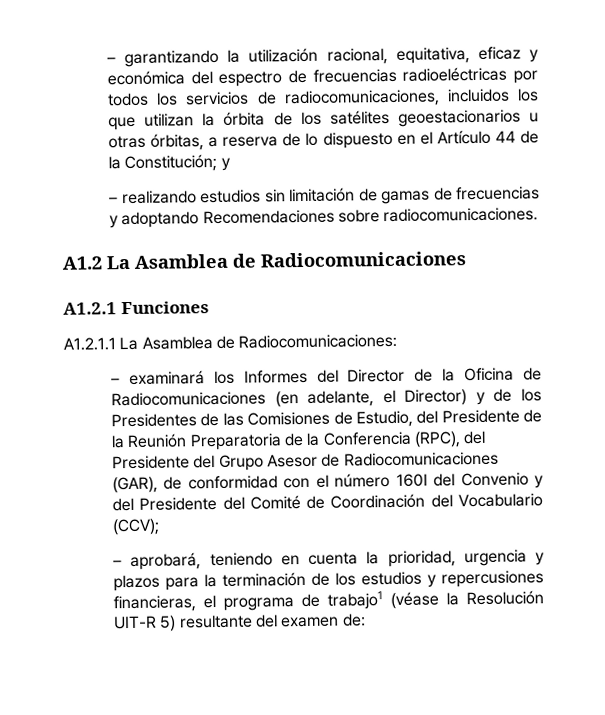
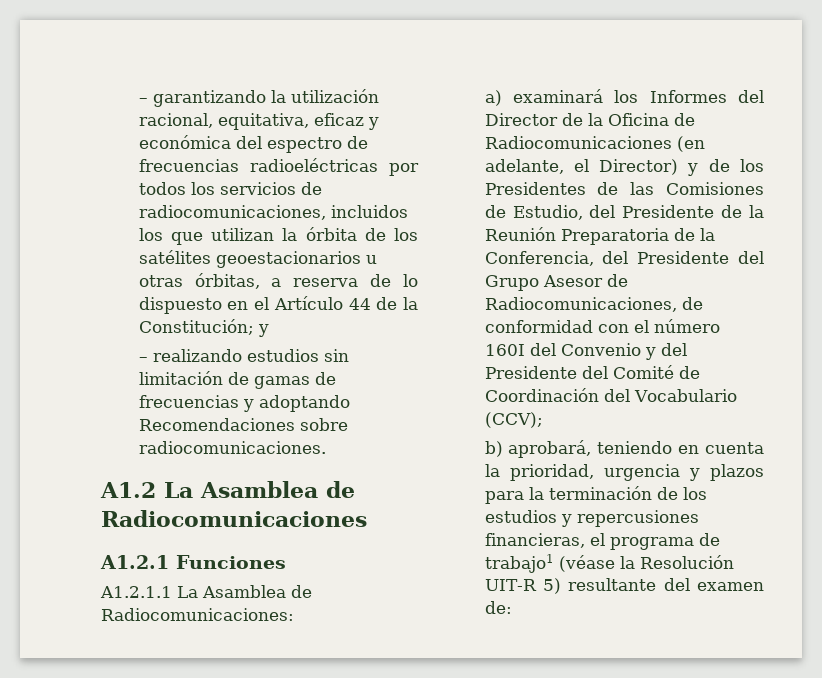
[110,378,121,385] – -> [484,90,502,106] a)
[322,431,461,448] Conferencia (RPC), -> [484,251,594,266] Conferencia,
[343,451,499,467] [112,476,159,494] Radiocomunicaciones (GAR), -> [484,297,677,312] Radiocomunicaciones,
[112,560,123,567] – -> [484,441,503,457] b)

